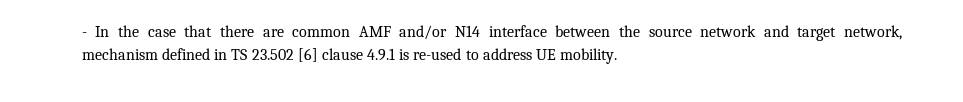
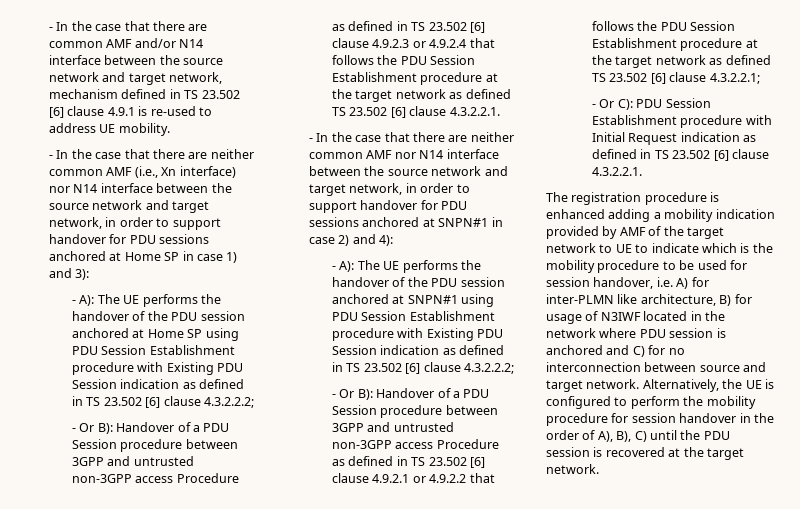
(618, 56) none -> [49,149,254,159] [49,166,236,178] [49,183,232,193] [49,200,210,213] [49,217,221,230] [49,234,210,244] [49,251,238,263] [49,268,90,280] [72,294,221,307] [72,311,245,321] [72,328,239,341] [72,345,235,355] [72,362,244,375] [72,379,245,389] [72,396,254,408] [72,422,230,434] [72,439,238,452] [72,456,194,466] [72,473,239,483] [332,21,485,33] [332,38,495,48] [332,55,476,65] [332,72,498,85] [332,89,511,102] [332,106,500,118] [309,132,514,142] [309,149,499,159] [309,166,508,176] [309,183,470,196] [309,200,468,213] [309,217,503,227] [309,234,394,246] [332,260,481,273] [332,277,505,287] [332,294,495,307] [332,311,495,321] [332,328,504,341] [332,345,505,355] [332,362,514,374] [332,388,490,400] [332,405,498,418] [332,422,454,432] [332,439,499,449] [332,456,485,468] [332,473,495,483] [592,21,736,31] [592,38,758,51] [592,55,771,68] [592,72,760,84] [592,98,711,110] [592,115,772,128] [592,132,757,145] [592,149,769,161] [592,167,643,176] [546,192,720,205] [546,209,775,222] [546,226,724,239] [546,243,773,253] [546,260,747,273] [546,277,709,289] [546,294,752,306] [546,311,725,324] [546,328,726,338] [546,345,685,357] [546,362,767,372] [546,379,774,392] [546,396,756,409] [546,413,774,426] [546,430,730,442] [546,447,744,460] [546,464,599,474] // - In the case that there are neither common AMF (i.e., Xn interface) nor N14 interface between the source network and target network, in order to support handover for PDU sessions anchored at Home SP in case 1) and 3): // - A): The UE performs the handover of the PDU session anchored at Home SP using PDU Session Establishment procedure with Existing PDU Session indication as defined in TS 23.502 [6] clause 4.3.2.2.2; // - Or B): Handover of a PDU Session procedure between 3GPP and untrusted non-3GPP access Procedure as defined in TS 23.502 [6] clause 4.9.2.3 or 4.9.2.4 that follows the PDU Session Establishment procedure at the target network as defined TS 23.502 [6] clause 4.3.2.2.1. // - In the case that there are neither common AMF nor N14 interface between the source network and target network, in order to support handover for PDU sessions anchored at SNPN#1 in case 2) and 4): // - A): The UE performs the handover of the PDU session anchored at SNPN#1 using PDU Session Establishment procedure with Existing PDU Session indication as defined in TS 23.502 [6] clause 4.3.2.2.2; // - Or B): Handover of a PDU Session procedure between 3GPP and untrusted non-3GPP access Procedure as defined in TS 23.502 [6] clause 4.9.2.1 or 4.9.2.2 that follows the PDU Session Establishment procedure at the target network as defined TS 23.502 [6] clause 4.3.2.2.1; // - Or C): PDU Session Establishment procedure with Initial Request indication as defined in TS 23.502 [6] clause 4.3.2.2.1. // The registration procedure is enhanced adding a mobility indication provided by AMF of the target network to UE to indicate which is the mobility procedure to be used for session handover, i.e. A) for inter-PLMN like architecture, B) for usage of N3IWF located in the network where PDU session is anchored and C) for no interconnection between source and target network. Alternatively, the UE is configured to perform the mobility procedure for session handover in the order of A), B), C) until the PDU session is recovered at the target network.

